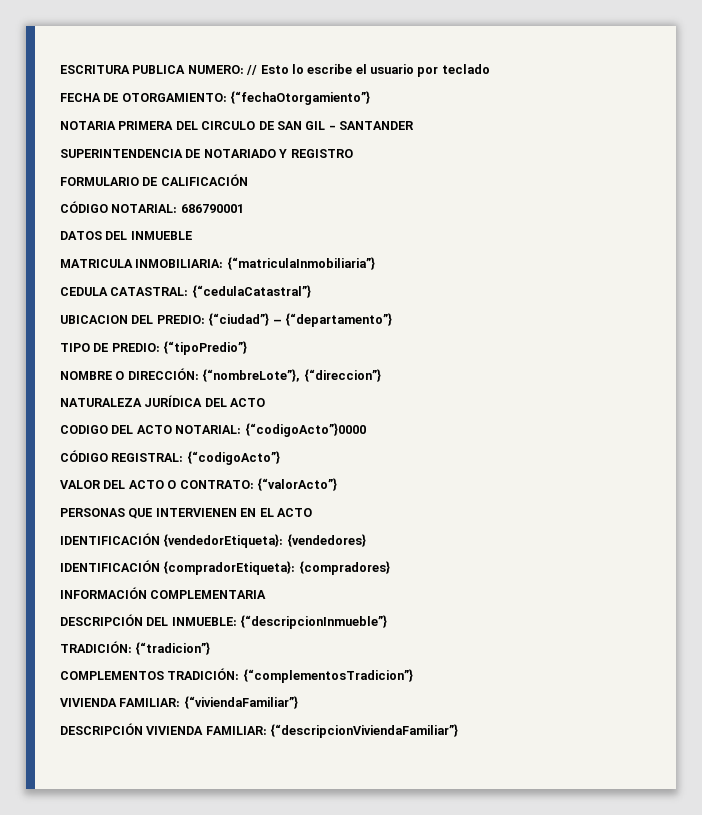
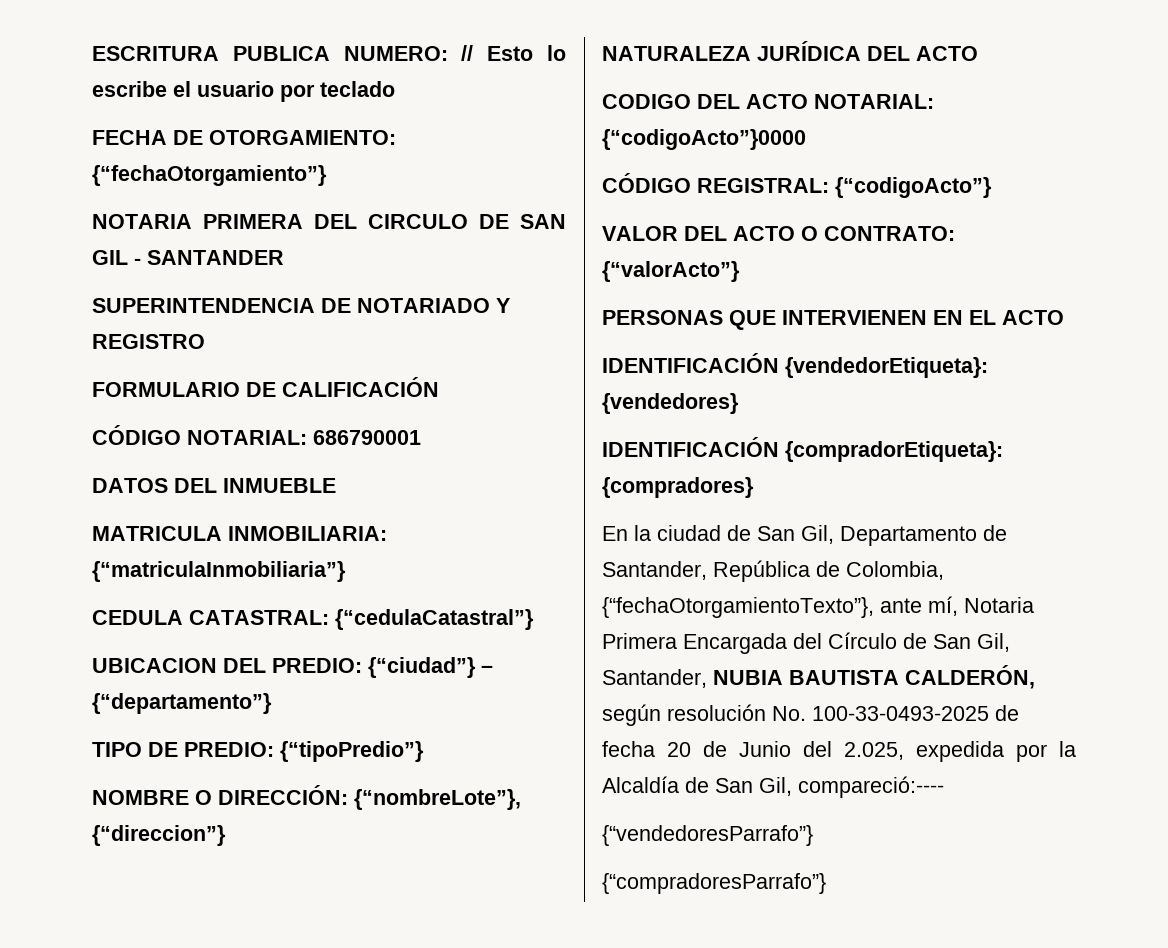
[60,587,267,599] [60,614,388,629] [60,641,211,655] [60,668,413,683] [60,696,298,709] [60,723,459,738] INFORMACIÓN COMPLEMENTARIA // DESCRIPCIÓN DEL INMUEBLE: {“descripcionInmueble”} // TRADICIÓN: {“tradicion”} // COMPLEMENTOS TRADICIÓN: {“complementosTradicion”} // VIVIENDA FAMILIAR: {“viviendaFamiliar”} // DESCRIPCIÓN VIVIENDA FAMILIAR: {“descripcionViviendaFamiliar”} -> [602,525,1007,546] [602,560,944,582] [602,596,1034,618] [602,632,1010,654] [602,665,1035,689] [602,704,1019,726] [602,741,1076,762] [602,776,944,798] [602,825,813,846] [602,873,826,894] En la ciudad de San Gil, Departamento de Santander, República de Colombia, {“fechaOtorgamientoTexto”}, ante mí, Notaria Primera Encargada del Círculo de San Gil, Santander, NUBIA BAUTISTA CALDERÓN, según resolución No. 100-33-0493-2025 de fecha 20 de Junio del 2.025, expedida por la Alcaldía de San Gil, compareció:---- // {“vendedoresParrafo”} // {“compradoresParrafo”}

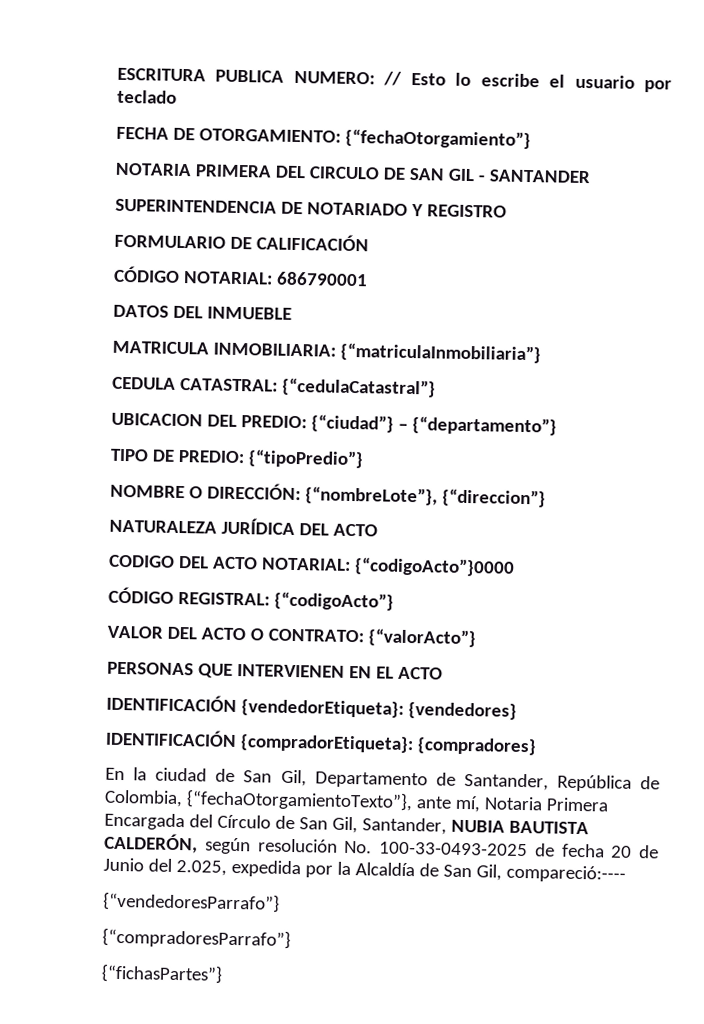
(826, 883) none -> [101,963,223,984] // {“fichasPartes”}

